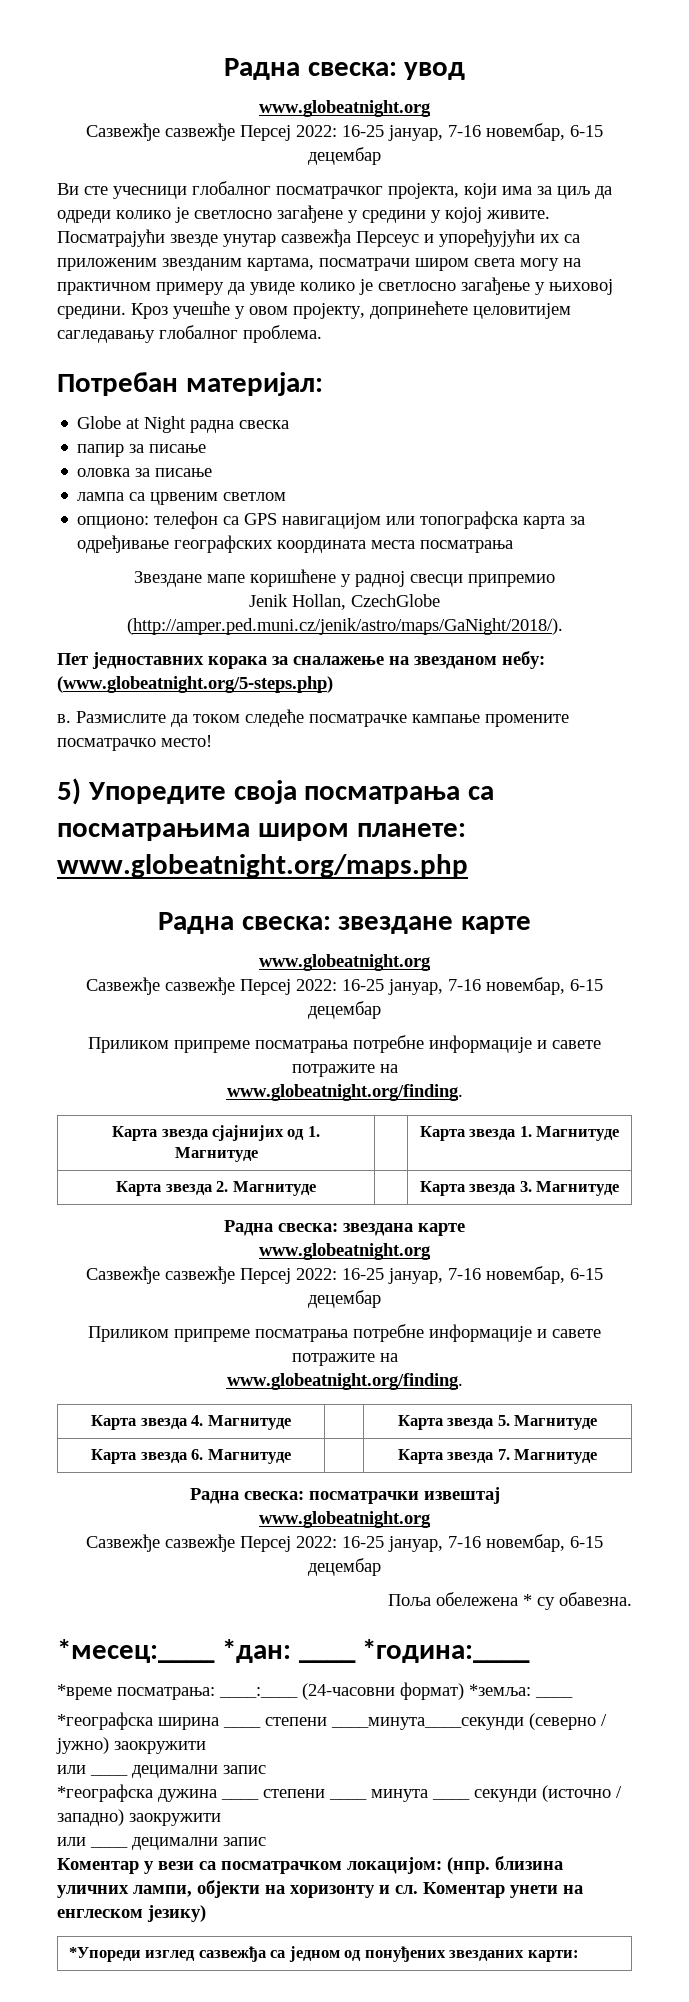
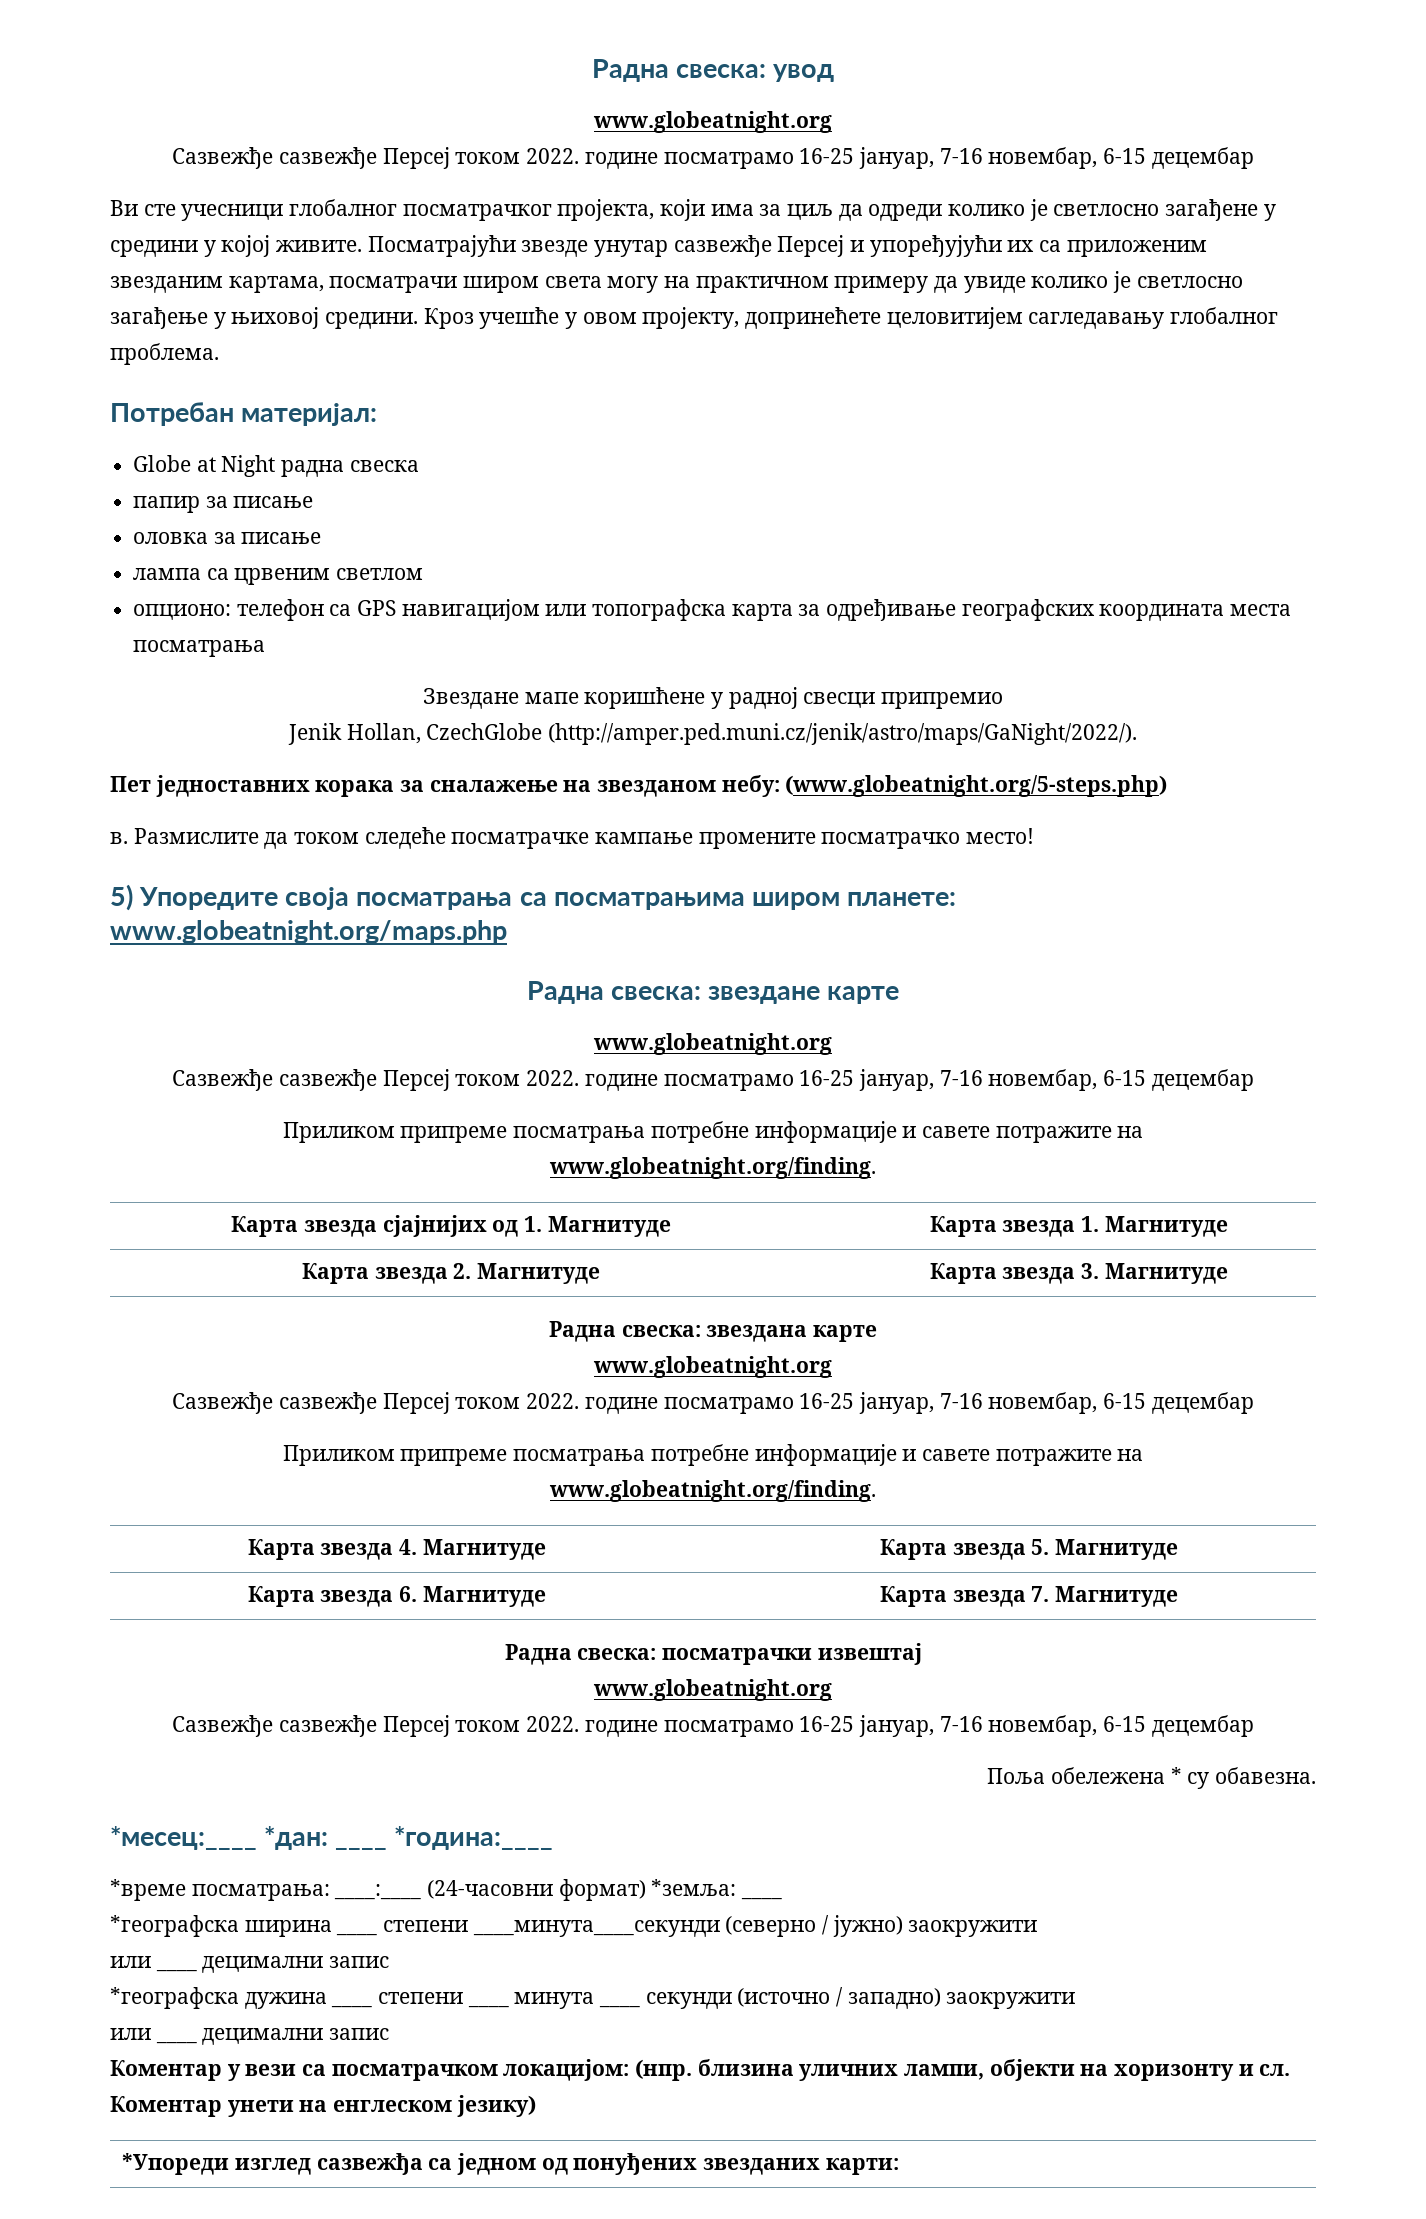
[296,125,337,137] 2022: -> [455,148,794,169] током 2022. године посматрамо
[281,229,419,247] сазвежђа Персеус -> [673,235,845,257] сазвежђе Персеј
[126,618,563,635] (http://amper.ped.muni.cz/jenik/astro/maps/GaNight/2018/). -> [548,723,1138,745] (http://amper.ped.muni.cz/jenik/astro/maps/GaNight/2022/).
[296,979,337,991] 2022: -> [455,1070,794,1091] током 2022. године посматрамо
[296,1268,337,1280] 2022: -> [455,1393,794,1414] током 2022. године посматрамо
[296,1536,337,1548] 2022: -> [455,1716,794,1737] током 2022. године посматрамо

